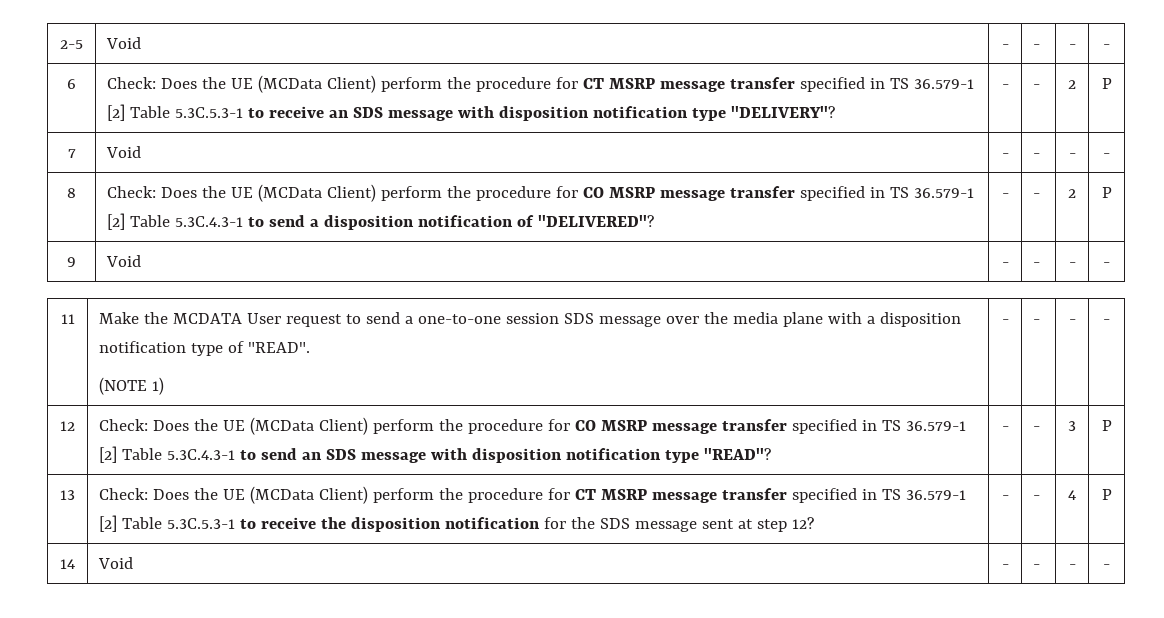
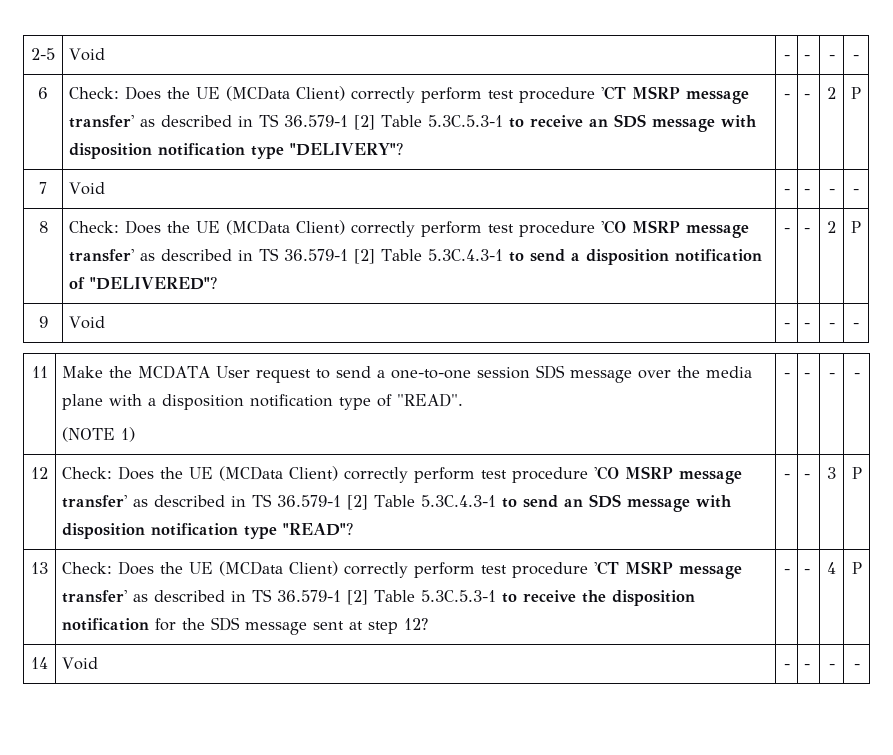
[381,77,866,92] perform the procedure for CT MSRP message transfer specified -> [351,86,750,104] [69,115,233,128] correctly perform test procedure 'CT MSRP message transfer' as described
[381,186,866,201] perform the procedure for CO MSRP message transfer specified -> [351,220,750,238] [69,249,233,262] correctly perform test procedure 'CO MSRP message transfer' as described
[373,419,858,434] perform the procedure for CO MSRP message transfer specified -> [344,466,743,484] [62,495,226,508] correctly perform test procedure 'CO MSRP message transfer' as described
[373,488,858,503] perform the procedure for CT MSRP message transfer specified -> [344,561,743,579] [62,590,226,603] correctly perform test procedure 'CT MSRP message transfer' as described

